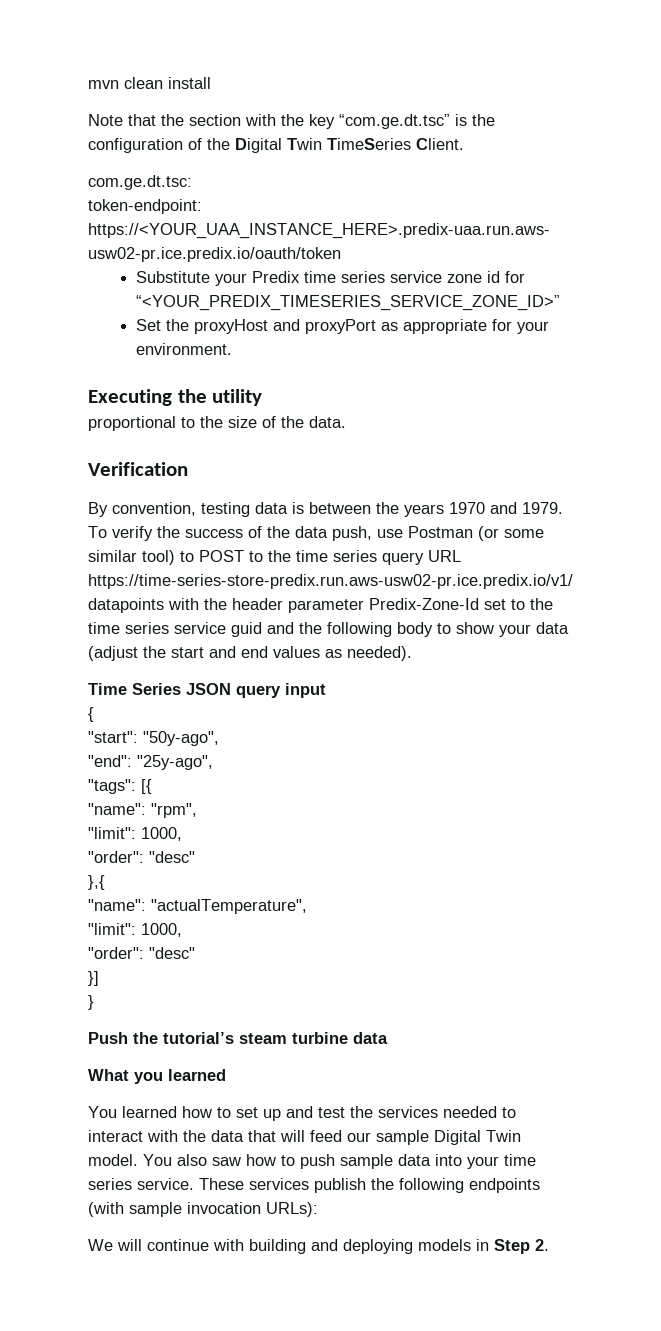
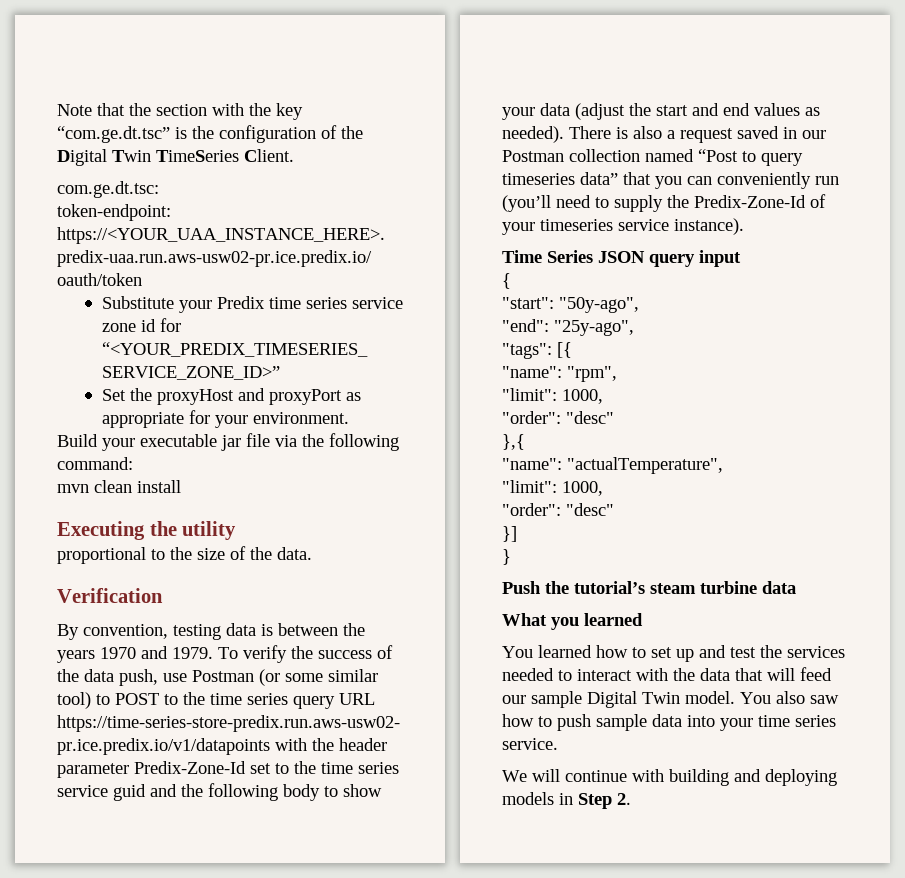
[88,77,211,89] mvn clean install // -> (57, 110) none
(233, 349) none -> [57,433,399,451] [57,457,133,470] [57,480,181,493] // Build your executable jar file via the following command: // mvn clean install
(412, 653) none -> [569,126,826,143] [502,149,803,166] [502,172,839,189] [502,194,826,212] [502,218,744,235] There is also a request saved in our Postman collection named “Post to query timeseries data” that you can conveniently run (you’ll need to supply the Predix-Zone-Id of your timeseries service instance).
[199,1178,540,1193] [88,1202,318,1217] These services publish the following endpoints (with sample invocation URLs): -> (558, 744) none

